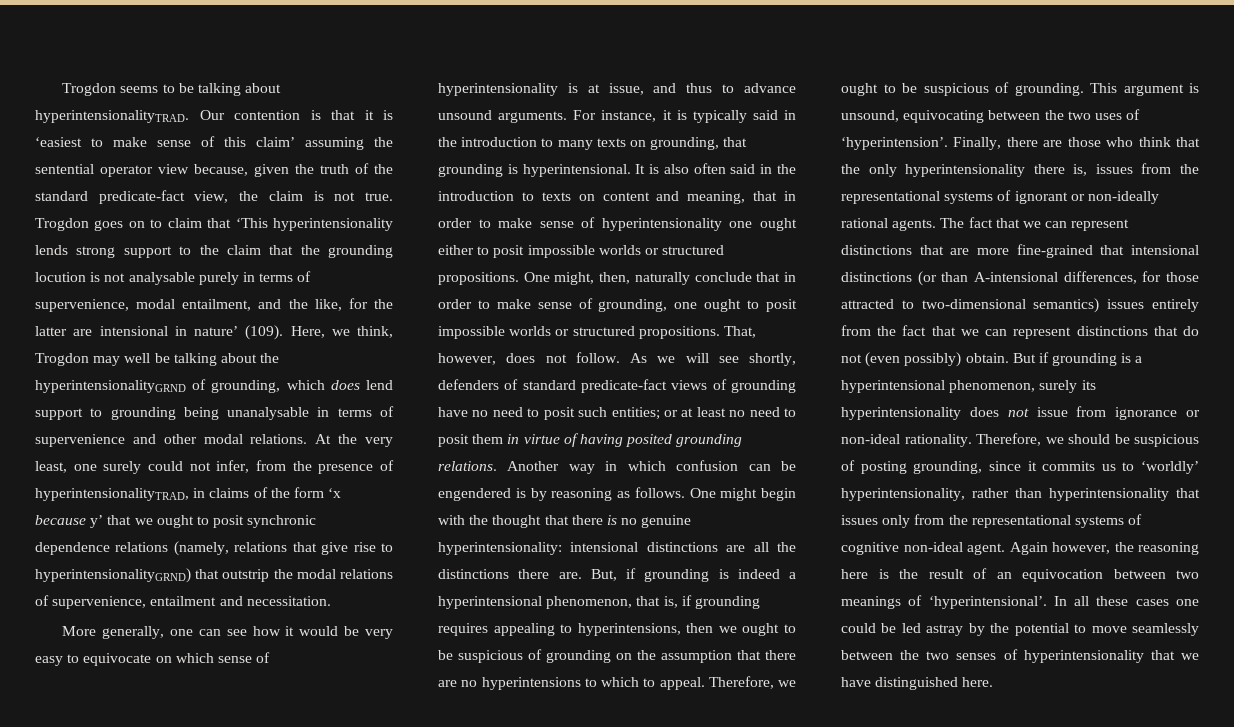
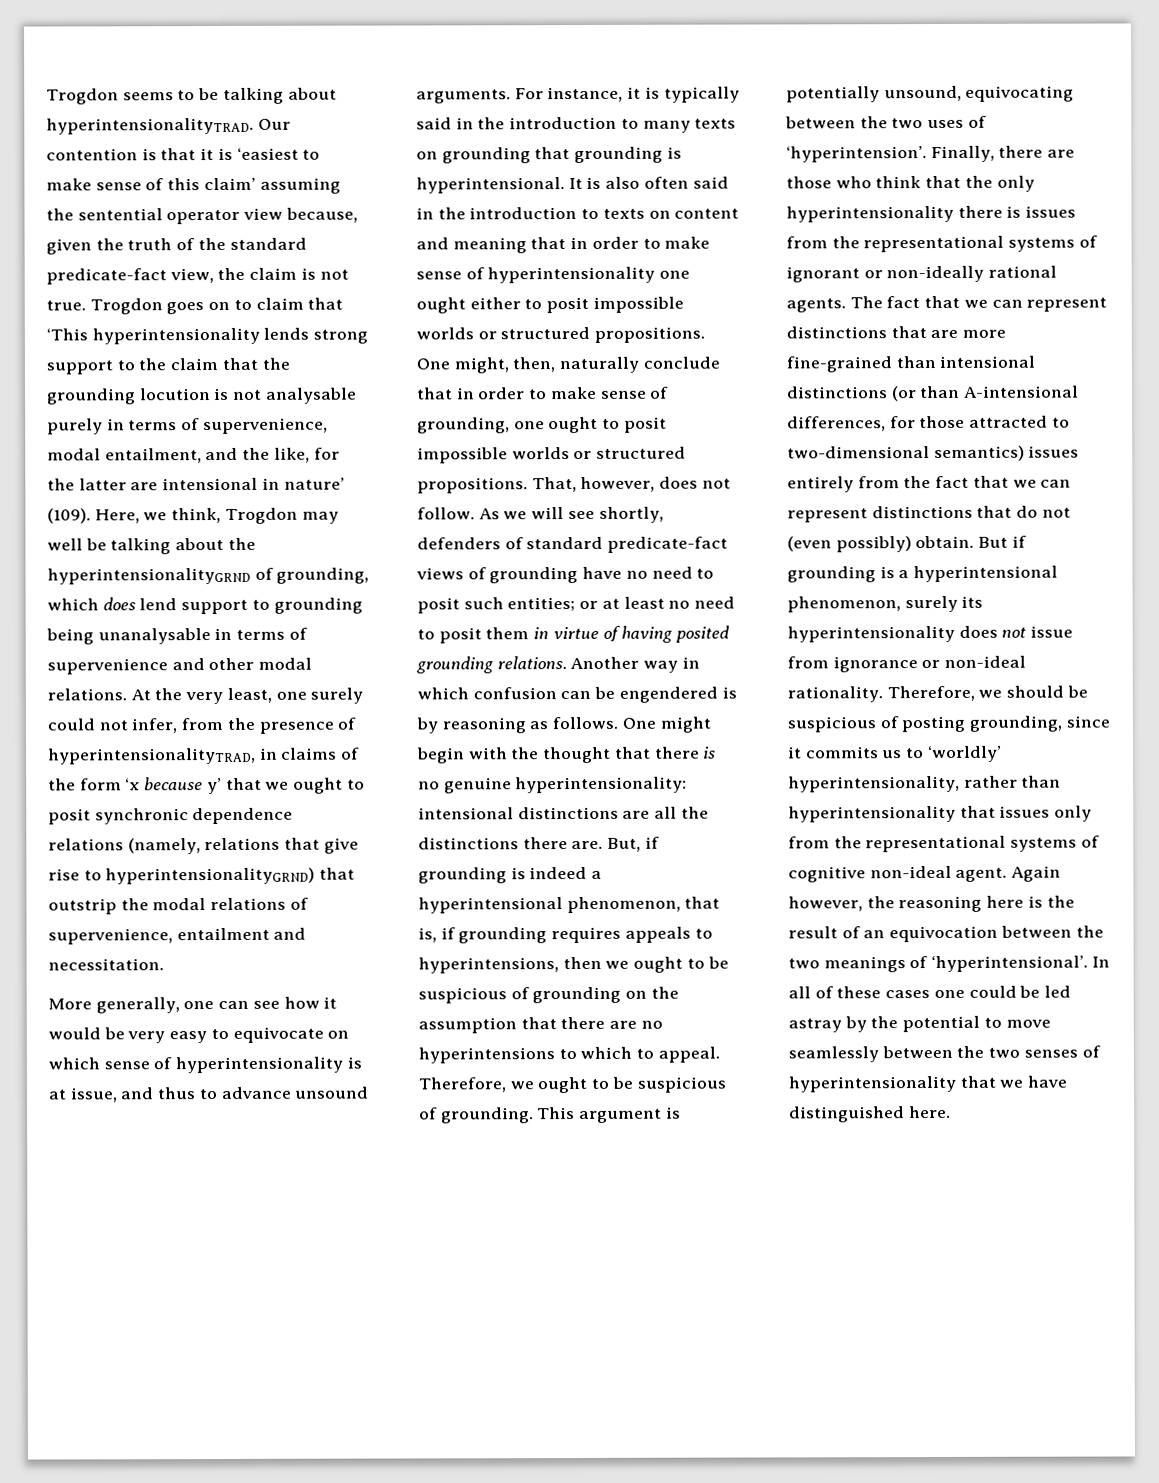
[650,137,720,150] grounding, -> [441,147,531,164] grounding
[687,191,746,204] meaning, -> [452,237,527,254] meaning
[493,623,555,636] appealing -> [624,926,691,943] appeals
(1199, 88) none -> [786,86,880,103] potentially
[1073,164,1088,176] is, -> [1006,205,1022,218] is
[1100,245,1125,255] that -> [895,356,936,369] than
(1166, 574) none -> [1075,925,1104,938] the
(1090, 601) none -> [814,986,834,999] of

